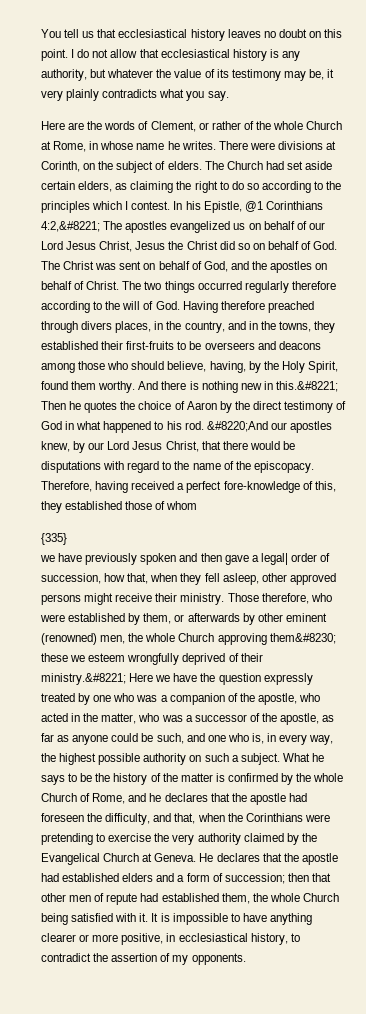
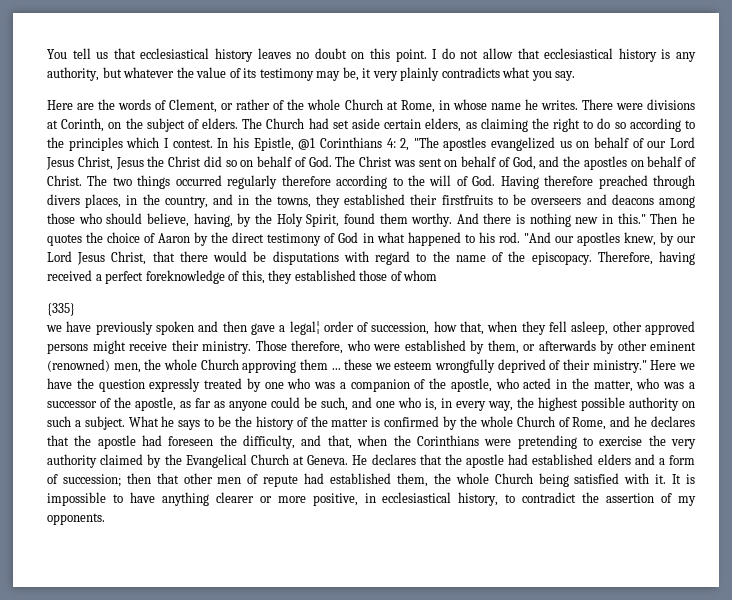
[41,221,123,232] 4:2,&#8221; The -> [386,137,439,151] 4: 2, "The
[126,341,175,350] first-fruits -> [441,195,493,205] firstfruits
[275,381,338,392] this.&#8221; -> [617,213,646,224] this."
[206,421,268,432] &#8220;And -> [523,232,551,243] "And
[223,481,300,493] fore-knowledge -> [145,270,225,284] foreknowledge
[260,553,288,565] legal| -> [289,321,320,335] legal¦
[269,633,336,644] them&#8230; -> [299,359,341,370] them ...
[41,673,126,685] ministry.&#8221; -> [592,360,647,373] ministry."

